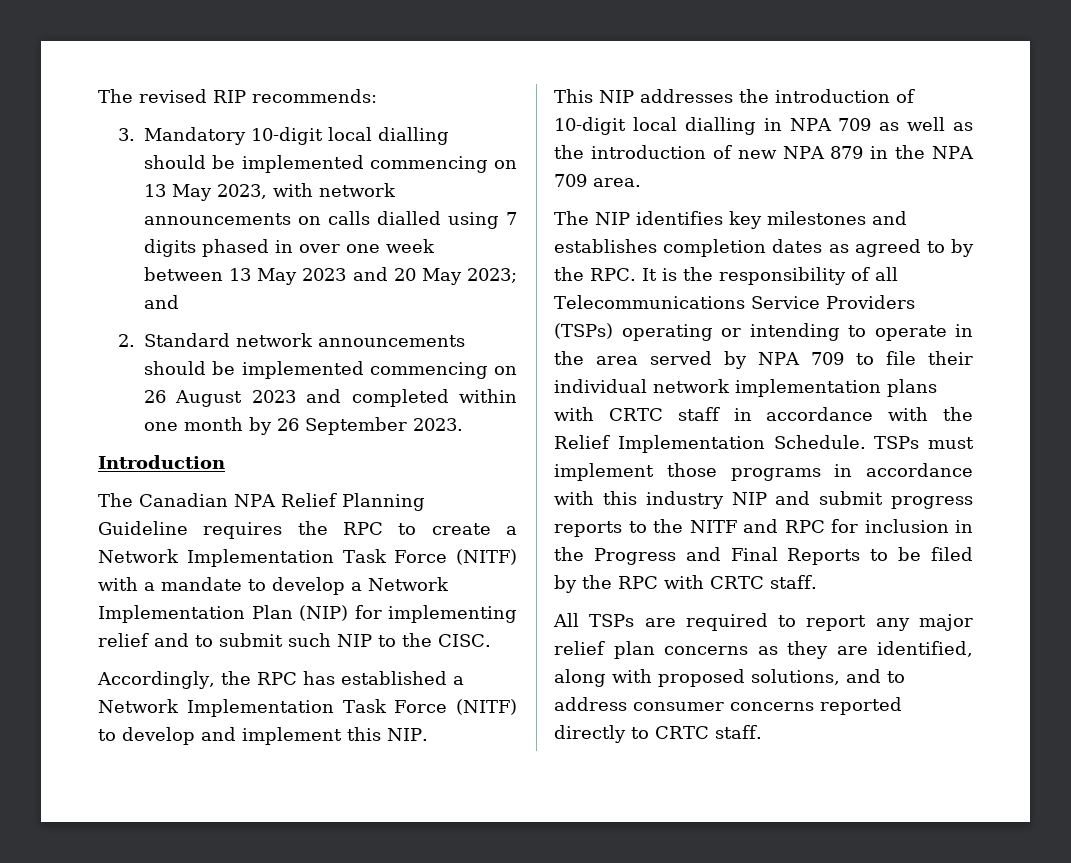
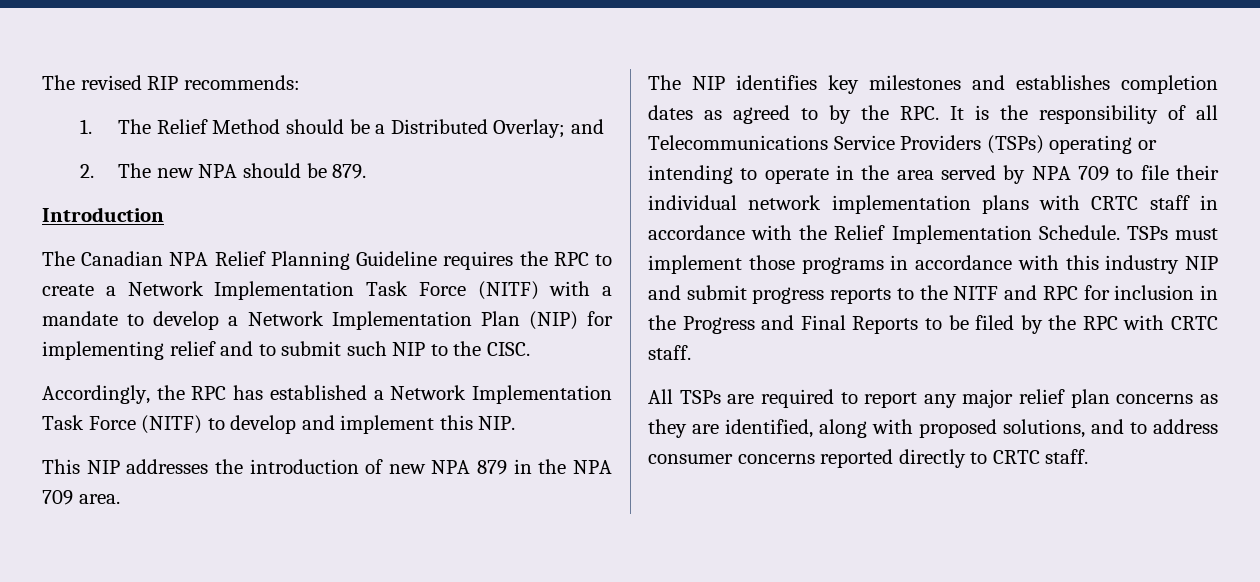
[118,127,450,145] [144,155,517,173] [144,183,397,201] [144,211,517,229] [144,239,436,257] [144,267,517,285] [144,295,180,309] [118,333,466,347] [144,361,517,379] [144,389,517,407] [144,417,464,435] 3. Mandatory 10-digit local dialling should be implemented commencing on 13 May 2023, with network announcements on calls dialled using 7 digits phased in over one week between 13 May 2023 and 20 May 2023; and // 2. Standard network announcements should be implemented commencing on 26 August 2023 and completed within one month by 26 September 2023. -> [80,119,604,138] [80,163,367,179] 1. The Relief Method should be a Distributed Overlay; and // 2. The new NPA should be 879.
[554,117,973,135] [554,145,732,159] 10-digit local dialling in NPA 709 as well as the introduction of -> (384, 466) none

